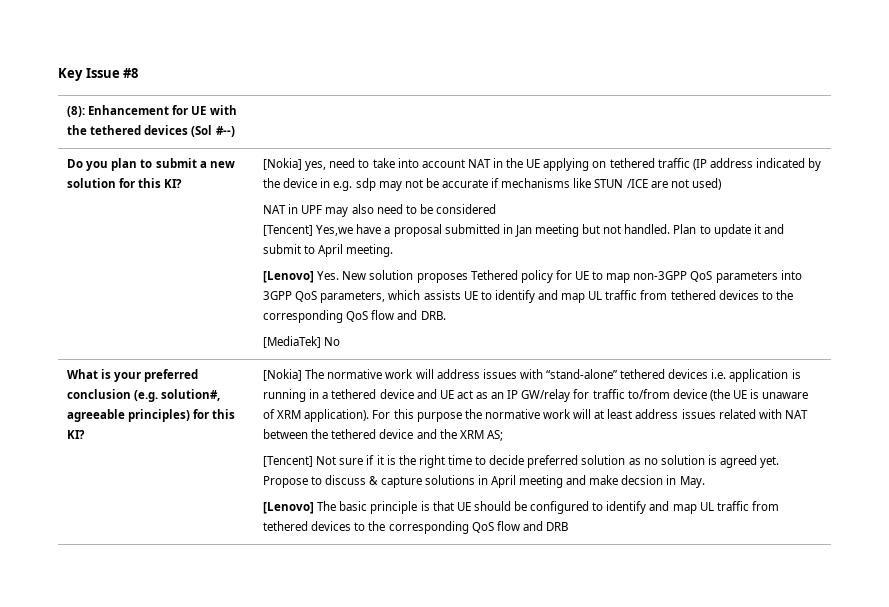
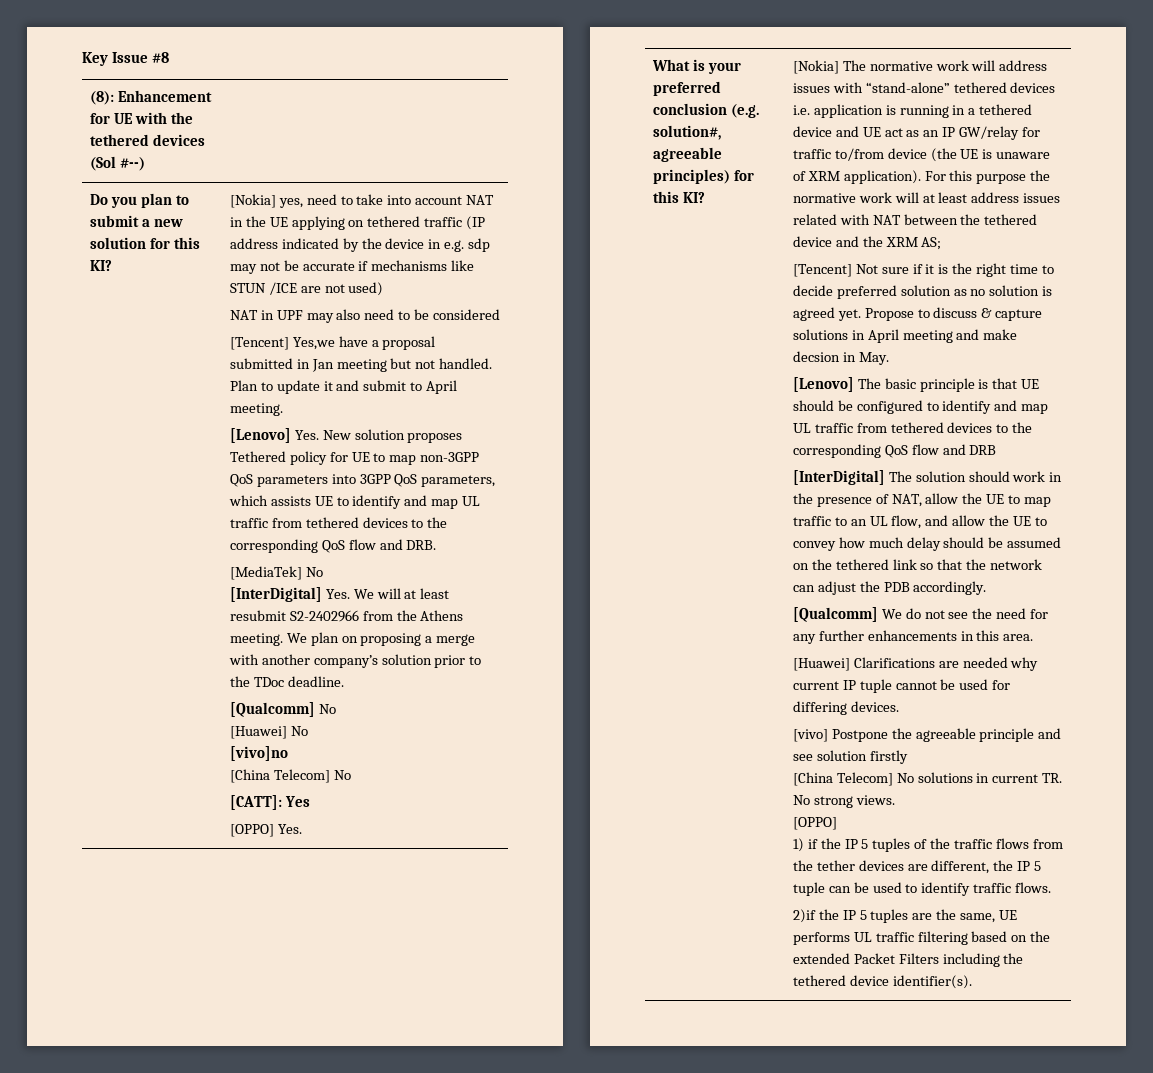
(341, 341) none -> [229,587,450,602] [229,610,464,622] [229,632,476,646] [228,654,482,668] [229,676,344,687] [229,702,336,717] [229,726,308,739] [229,746,288,761] [229,769,351,783] [229,795,310,810] [229,824,302,837] // [InterDigital] Yes. We will at least resubmit S2-2402966 from the Athens meeting. We plan on proposing a merge with another company’s solution prior to the TDoc deadline. // [Qualcomm] No // [Huawei] No // [vivo]no // [China Telecom] No // [CATT]: Yes // [OPPO] Yes.
(568, 526) none -> [792,470,1063,485] [792,493,1052,507] [792,515,1048,529] [792,537,1062,551] [792,559,1043,570] [792,581,987,595] [792,607,1049,622] [792,630,1034,644] [792,657,1039,671] [792,679,1011,693] [792,701,899,715] [792,728,1062,742] [792,750,908,764] [792,772,1063,786] [792,795,895,808] [792,817,837,830] [792,838,1063,852] [792,860,1042,874] [792,882,1052,896] [792,909,1018,923] [792,931,1051,945] [792,953,1024,967] [792,975,972,989] // [InterDigital] The solution should work in the presence of NAT, allow the UE to map traffic to an UL flow, and allow the UE to convey how much delay should be assumed on the tethered link so that the network can adjust the PDB accordingly. // [Qualcomm] We do not see the need for any further enhancements in this area. // [Huawei] Clarifications are needed why current IP tuple cannot be used for differing devices. // [vivo] Postpone the agreeable principle and see solution firstly // [China Telecom] No solutions in current TR. No strong views. // [OPPO] // 1) if the IP 5 tuples of the traffic flows from the tether devices are different, the IP 5 tuple can be used to identify traffic flows. // 2)if the IP 5 tuples are the same, UE performs UL traffic filtering based on the extended Packet Filters including the tethered device identifier(s).

